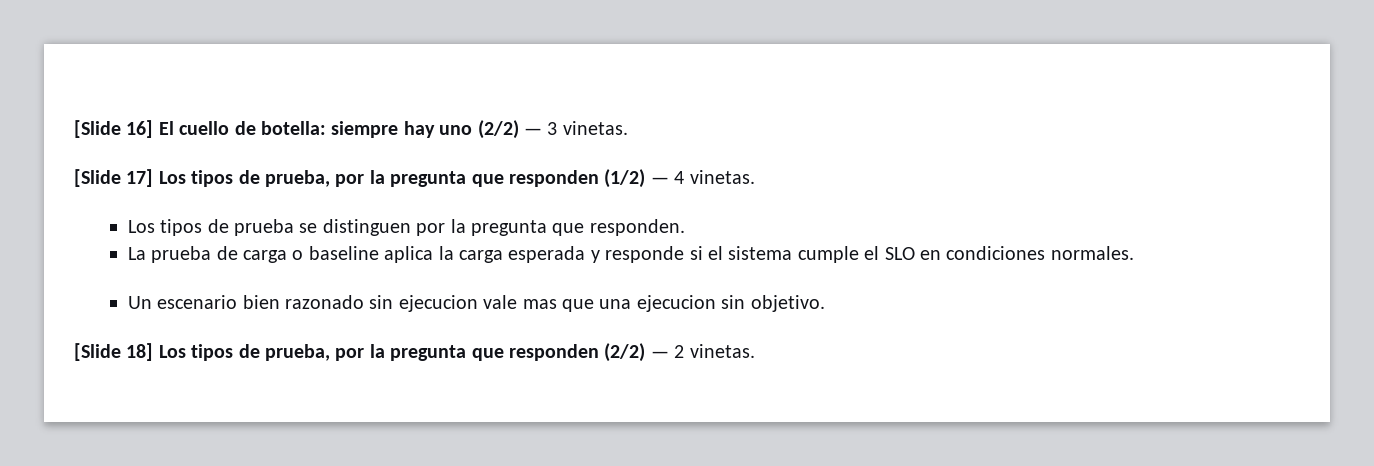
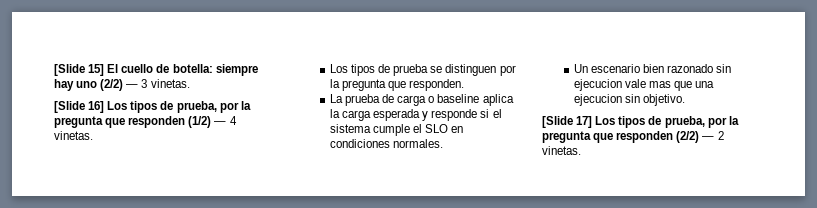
[74,120,154,138] [Slide 16] -> [54,64,105,76] [Slide 15]
[126,169,154,187] 17] -> [88,101,105,113] 16]
[126,343,154,361] 18] -> [576,116,593,128] 17]

